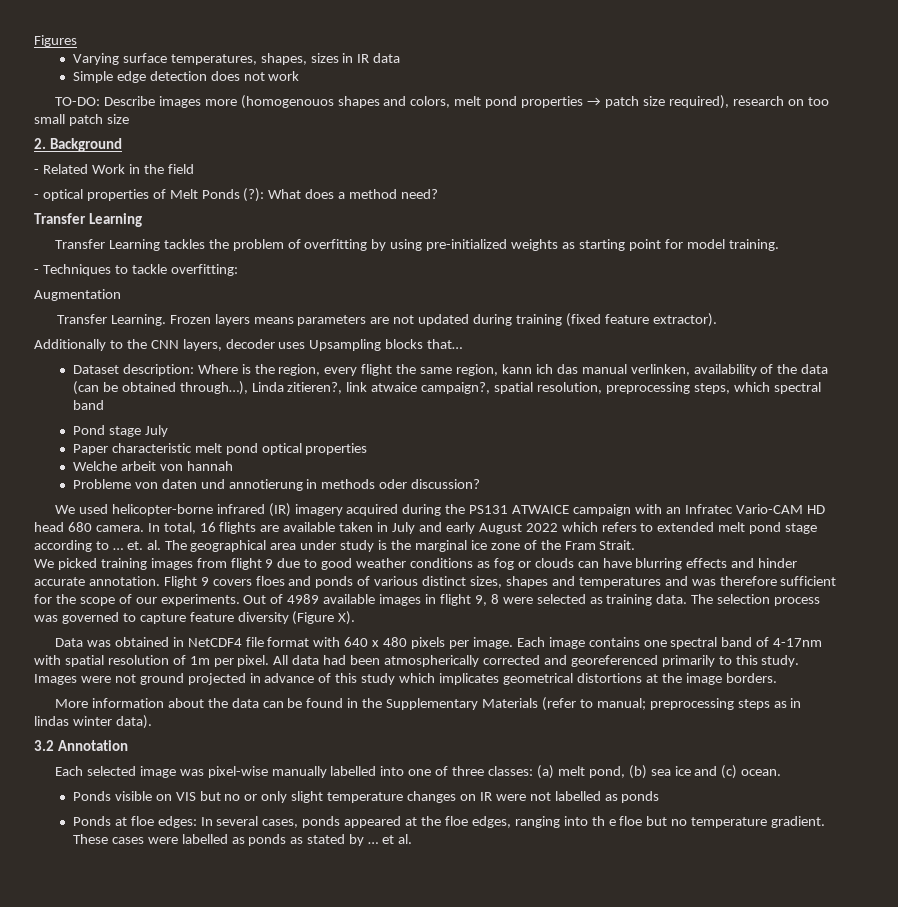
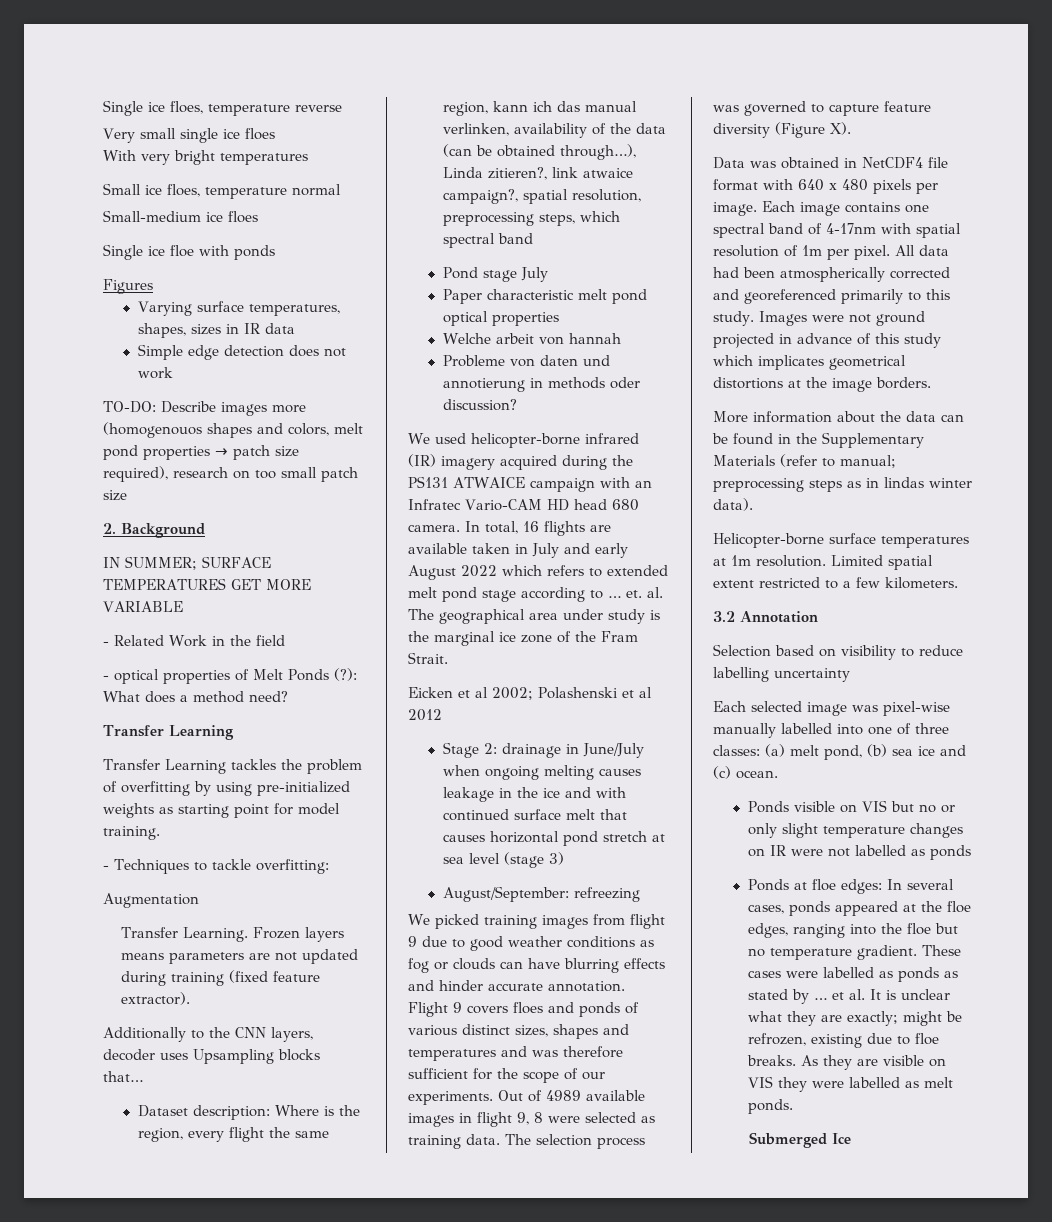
(34, 41) none -> [103,100,342,116] [103,128,275,143] [103,150,308,165] [103,183,341,199] [103,210,258,223] [103,244,275,260] Single ice floes, temperature reverse // Very small single ice floes // With very bright temperatures // Small ice floes, temperature normal // Small-medium ice floes // Single ice floe with ponds //
(122, 145) none -> [103,556,271,570] [103,578,311,590] [103,601,183,612] // IN SUMMER; SURFACE TEMPERATURES GET MORE VARIABLE
(636, 545) none -> [408,687,652,700] [408,709,442,721] [442,742,644,758] [442,765,641,780] [442,787,626,802] [442,809,627,821] [442,831,665,846] [442,852,564,868] [442,886,640,902] // Eicken et al 2002; Polashenski et al 2012 // Stage 2: drainage in June/July when ongoing melting causes leakage in the ice and with continued surface melt that causes horizontal pond stretch at sea level (stage 3) // August/September: refreezing
[34,740,128,751] 3.2 Annotation -> [713,533,969,548] [713,555,933,570] [713,577,958,589] [713,611,818,623] [713,644,963,660] [713,667,850,682] Helicopter-borne surface temperatures at 1m resolution. Limited spatial extent restricted to a few kilometers. // 3.2 Annotation // Selection based on visibility to reduce labelling uncertainty
[591,816,616,826] th e -> [880,923,902,934] the
(412, 839) none -> [869,989,950,1000] [747,1011,962,1026] [747,1033,939,1048] [746,1055,946,1070] [747,1076,953,1092] [747,1099,793,1114] [749,1132,852,1148] It is unclear what they are exactly; might be refrozen, existing due to floe breaks. As they are visible on VIS they were labelled as melt ponds. // Submerged Ice

